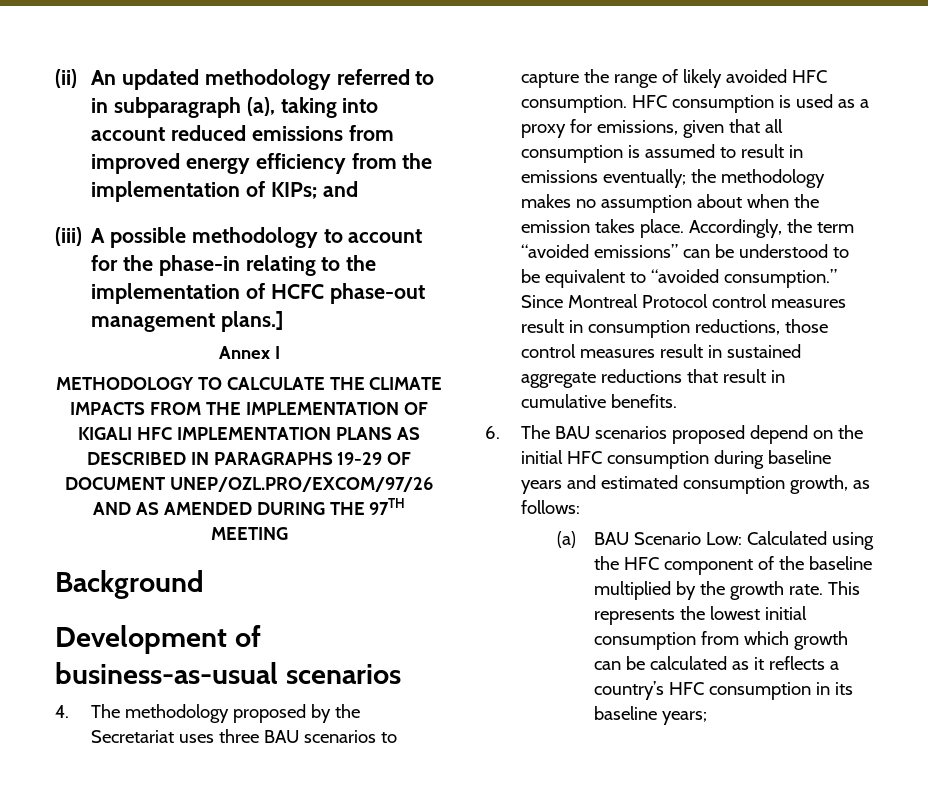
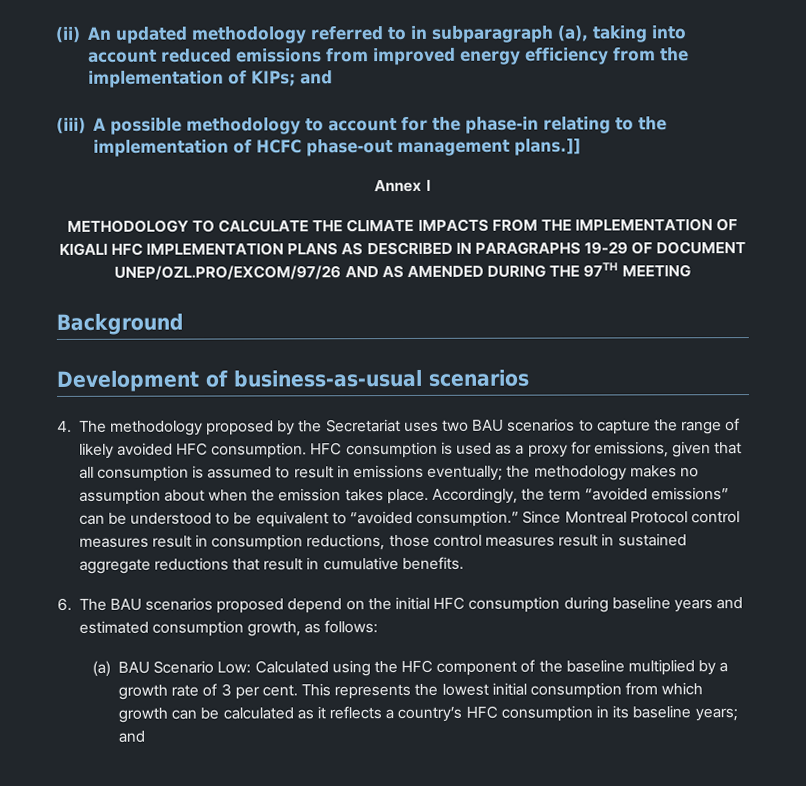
[221,311,284,332] plans.] -> [513,138,581,156] plans.]]
[219,729,260,743] three -> [442,419,470,432] two
[699,581,823,600] the growth rate. -> [719,662,729,673] [117,683,298,700] a growth rate of 3 per cent.
(707, 718) none -> [117,730,145,743] and

